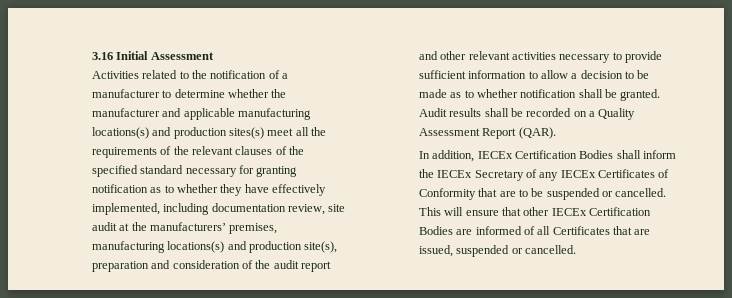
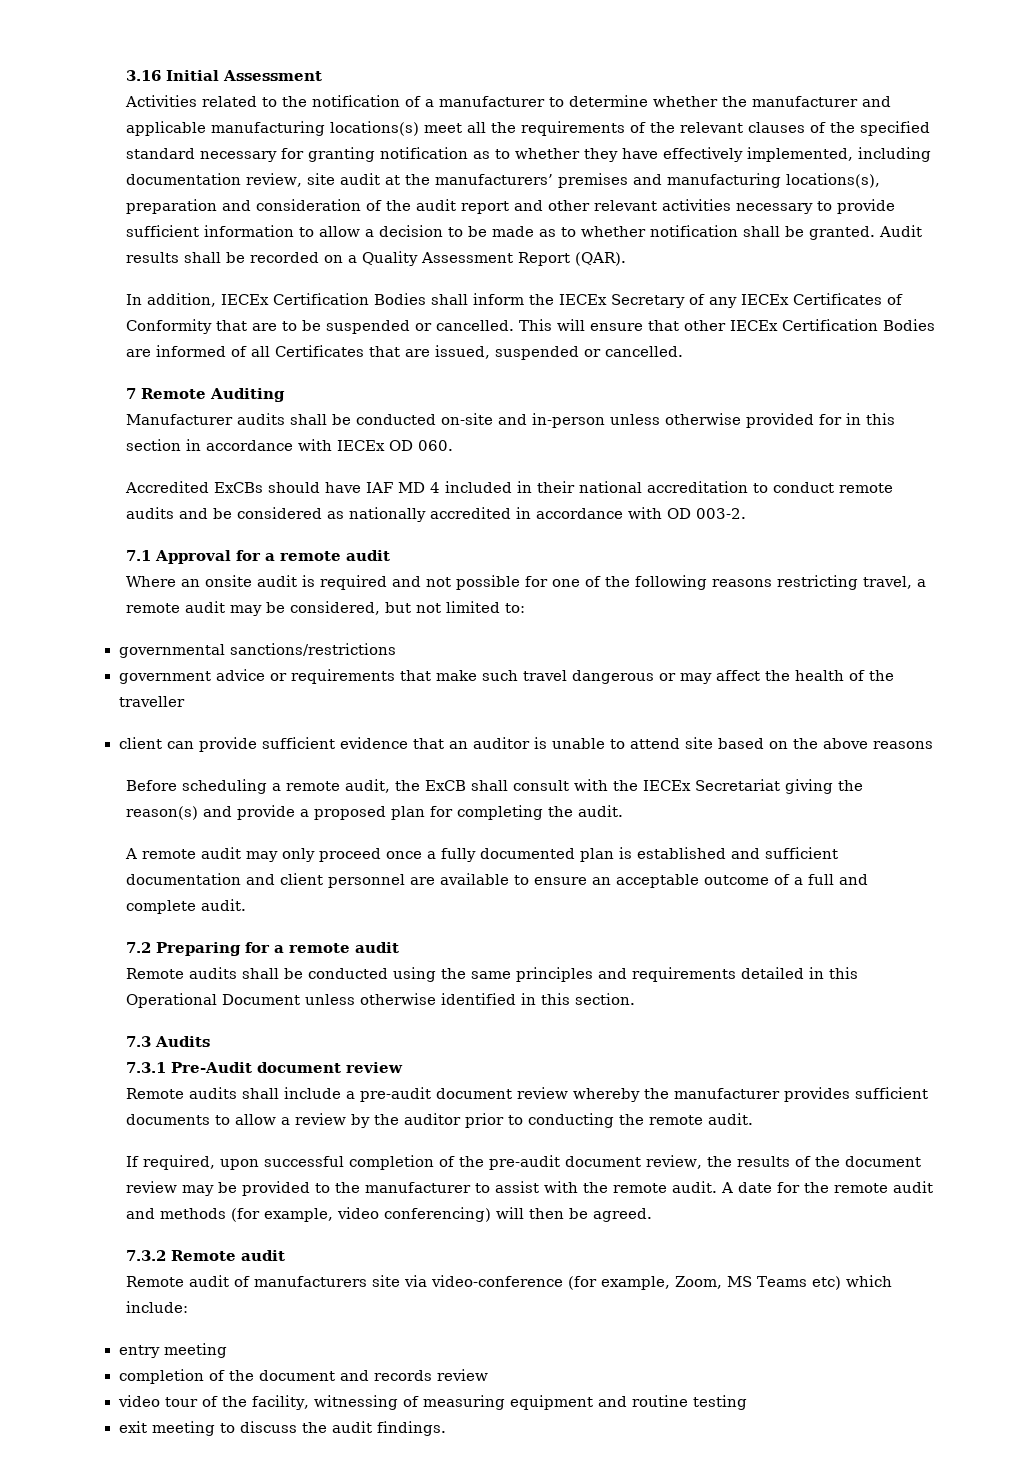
[152,127,264,139] and production sites(s) -> (420, 128) none
[229,223,278,234] [91,241,338,253] premises, manufacturing locations(s) and production site(s), -> [558,173,881,188] premises and manufacturing locations(s),
(576, 249) none -> [126,388,286,402] [126,413,896,428] [126,439,454,451] [125,481,894,493] [126,507,747,522] [126,550,391,564] [126,575,927,590] [126,601,526,616] [118,643,396,658] [118,669,894,684] [118,696,185,707] [118,737,933,752] [126,779,864,794] [126,805,624,820] [125,847,839,862] [126,873,869,888] [126,899,247,914] [126,942,400,956] [126,967,859,982] [126,993,636,1008] [126,1036,211,1047] [126,1062,404,1073] [126,1087,929,1102] [126,1113,754,1128] [126,1155,922,1170] [126,1181,934,1196] [126,1207,653,1222] [126,1250,286,1261] [126,1275,893,1290] [126,1301,189,1313] [118,1343,227,1358] [118,1369,488,1384] [117,1395,747,1410] [118,1421,446,1436] // 7 Remote Auditing // Manufacturer audits shall be conducted on-site and in-person unless otherwise provided for in this section in accordance with IECEx OD 060. // Accredited ExCBs should have IAF MD 4 included in their national accreditation to conduct remote audits and be considered as nationally accredited in accordance with OD 003-2. // 7.1 Approval for a remote audit // Where an onsite audit is required and not possible for one of the following reasons restricting travel, a remote audit may be considered, but not limited to: // governmental sanctions/restrictions // government advice or requirements that make such travel dangerous or may affect the health of the traveller // client can provide sufficient evidence that an auditor is unable to attend site based on the above reasons // Before scheduling a remote audit, the ExCB shall consult with the IECEx Secretariat giving the reason(s) and provide a proposed plan for completing the audit. // A remote audit may only proceed once a fully documented plan is established and sufficient documentation and client personnel are available to ensure an acceptable outcome of a full and complete audit. // 7.2 Preparing for a remote audit // Remote audits shall be conducted using the same principles and requirements detailed in this Operational Document unless otherwise identified in this section. // 7.3 Audits // 7.3.1 Pre-Audit document review // Remote audits shall include a pre-audit document review whereby the manufacturer provides sufficient documents to allow a review by the auditor prior to conducting the remote audit. // If required, upon successful completion of the pre-audit document review, the results of the document review may be provided to the manufacturer to assist with the remote audit. A date for the remote audit and methods (for example, video conferencing) will then be agreed. // 7.3.2 Remote audit // Remote audit of manufacturers site via video-conference (for example, Zoom, MS Teams etc) which include: // entry meeting // completion of the document and records review // video tour of the facility, witnessing of measuring equipment and routine testing // exit meeting to discuss the audit findings.

